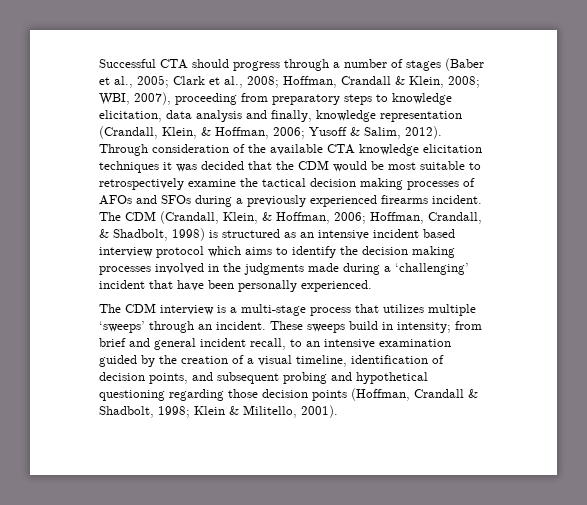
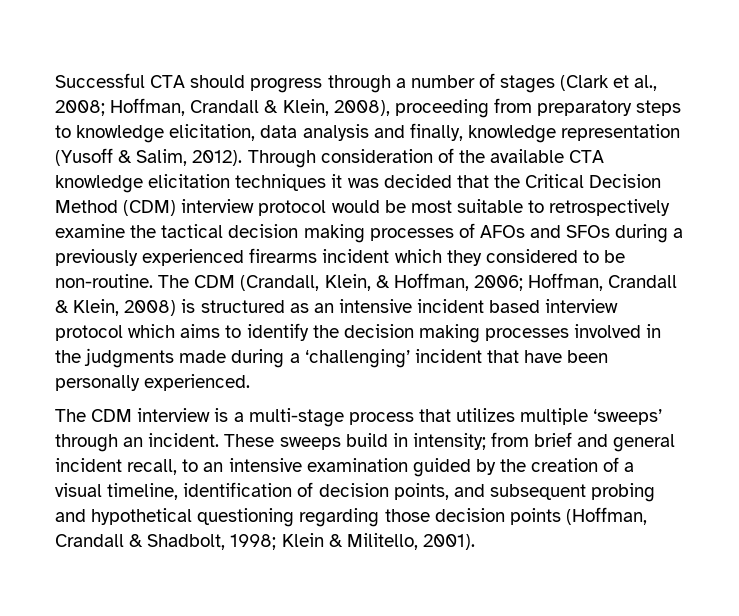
[445,58,484,71] [99,75,205,88] (Baber et al., 2005; Clark -> [560,75,610,91] (Clark
[448,76,480,88] [99,92,171,105] 2008; WBI, 2007), -> [333,100,390,116] 2008),
[99,126,347,139] (Crandall, Klein, & Hoffman, 2006; Yusoff -> [55,148,113,166] (Yusoff
[298,160,329,170] CDM -> [525,174,662,188] [55,199,327,216] Critical Decision Method (CDM) interview protocol
[432,195,482,204] incident. -> [322,249,626,266] [55,274,153,288] incident which they considered to be non-routine.
[428,212,482,224] [99,228,205,241] Crandall, & Shadbolt, 1998) -> [608,275,678,288] [55,299,177,316] Crandall & Klein, 2008)

